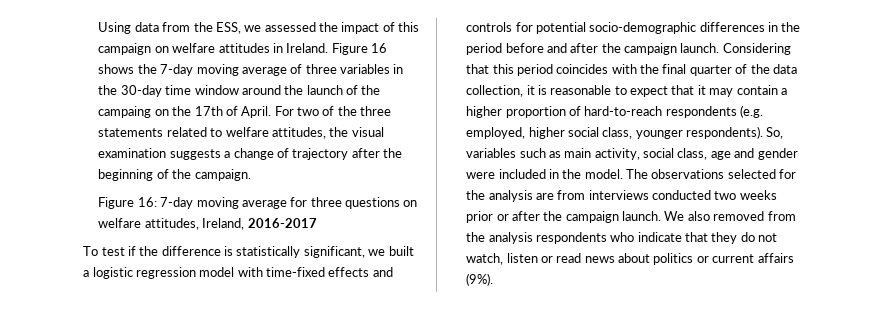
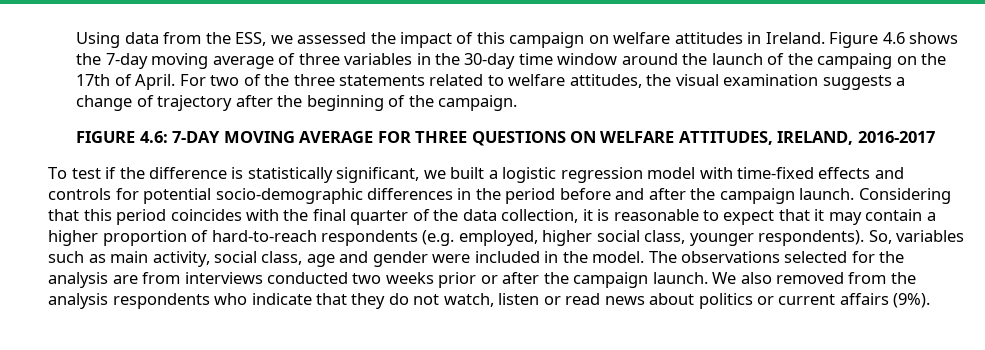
[371,43,388,53] 16 -> [882,32,905,44] 4.6
[98,197,418,209] [98,218,245,230] Figure 16: 7-day moving average for three questions on welfare attitudes, Ireland, -> [76,131,854,146] FIGURE 4.6: 7-DAY MOVING AVERAGE FOR THREE QUESTIONS ON WELFARE ATTITUDES, IRELAND,

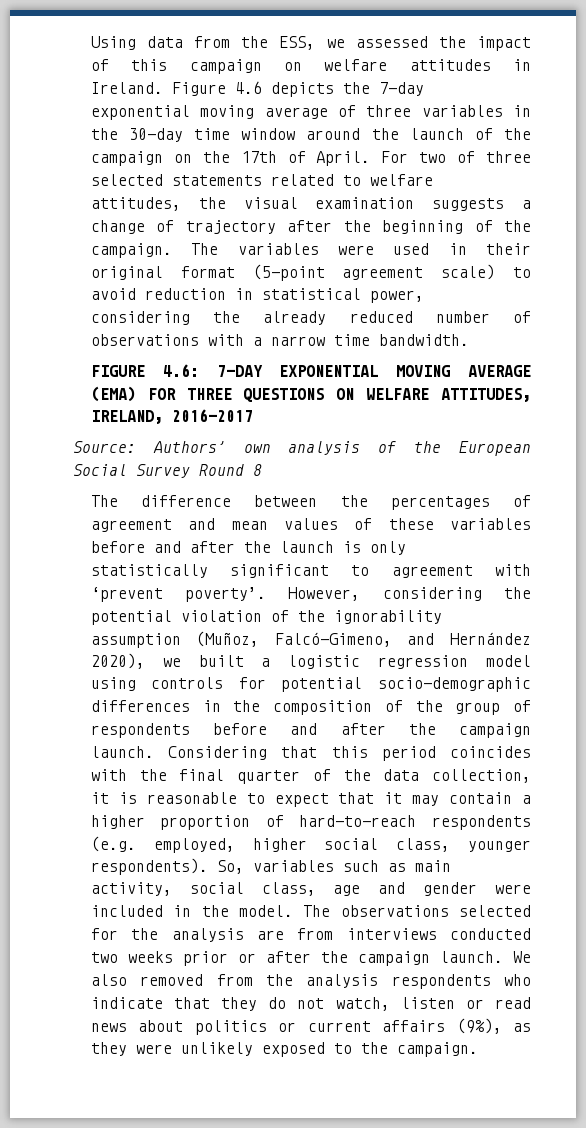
[908,32,958,44] shows -> [270,82,334,97] depicts
(148, 61) none -> [90,105,190,120] exponential
[817,53,893,69] campaing -> [90,151,163,166] campaign
[264,74,335,86] the three -> [486,151,532,163] [90,174,163,186] three selected
(517, 103) none -> [191,243,531,255] [90,264,531,281] [90,288,424,303] [90,311,531,325] [90,334,469,346] The variables were used in their original format (5-point agreement scale) to avoid reduction in statistical power, considering the already reduced number of observations with a narrow time bandwidth.
(221, 137) none -> [279,365,379,377] EXPONENTIAL
(374, 137) none -> [90,386,136,402] (EMA)
[48,167,420,183] To test if the difference is statistically significant, -> [72,441,531,456] [72,464,262,478] [90,495,531,510] [90,518,531,532] [90,541,406,555] [90,564,531,578] [90,587,531,602] [90,610,442,625] [90,631,531,648] [90,653,145,669] Source: Authors’ own analysis of the European Social Survey Round 8 // The difference between the percentages of agreement and mean values of these variables before and after the launch is only statistically significant to agreement with ‘prevent poverty’. However, considering the potential violation of the ignorability assumption (Muñoz, Falcó-Gimeno, and Hernández 2020),
[699,167,904,179] with time-fixed effects and -> [90,677,136,691] using
[505,188,556,204] period -> [273,700,531,715] [90,723,190,738] composition of the group of respondents
[893,293,931,308] (9%). -> [456,1018,531,1034] [90,1042,478,1057] (9%), as they were unlikely exposed to the campaign.

